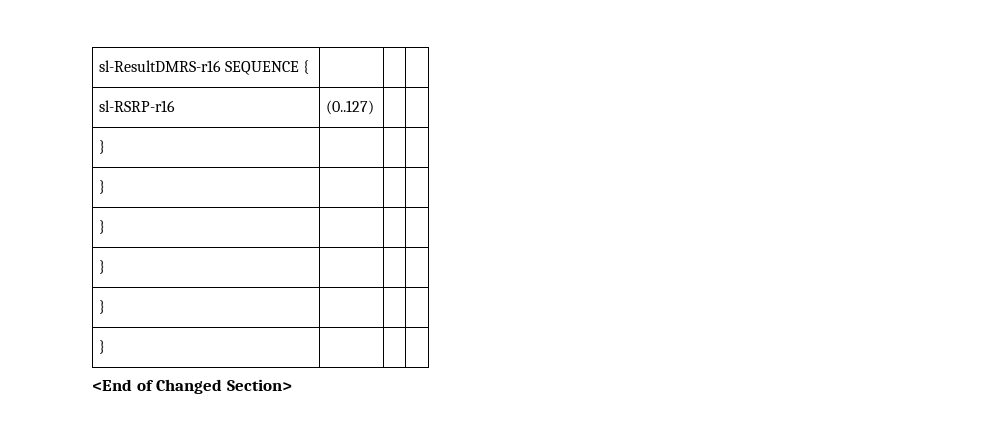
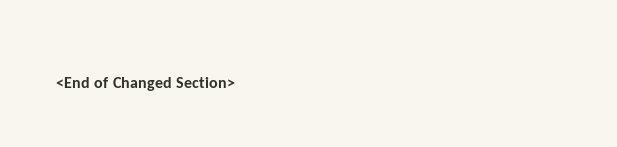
[99,60,310,75] [99,100,176,112] [326,100,375,115] [99,140,106,154] [99,180,106,194] [99,220,106,234] [99,260,106,274] [99,300,106,314] [99,340,106,354] sl-ResultDMRS-r16 SEQUENCE { | | | // sl-RSRP-r16 | (0..127) | | // } | | | // } | | | // } | | | // } | | | // } | | | // } | | | // -> (56, 82) none

